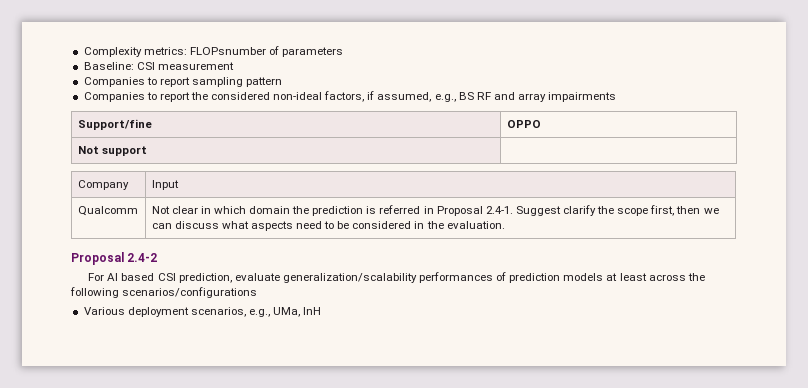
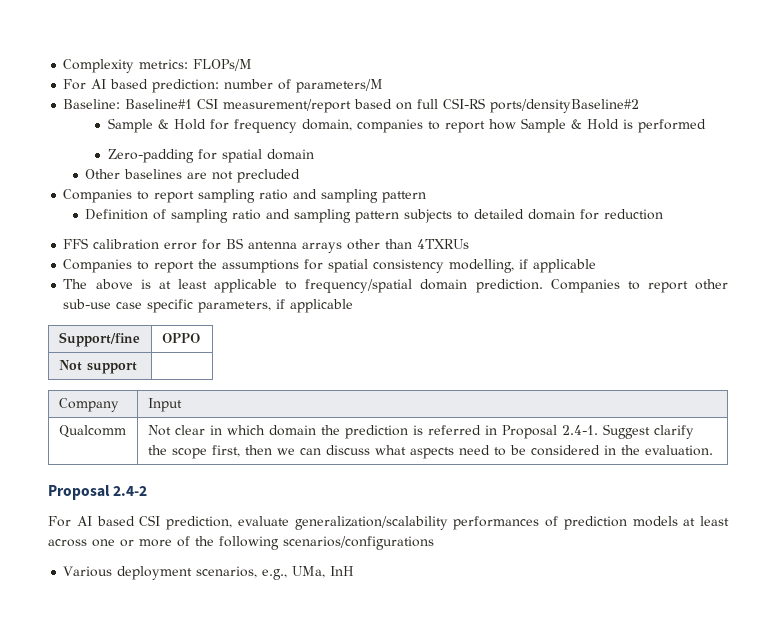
[189,46,344,57] [83,62,234,70] [83,77,283,87] [83,91,617,102] FLOPsnumber of parameters // Baseline: CSI measurement // Companies to report sampling pattern // Companies to report the considered non-ideal factors, if assumed, e.g., BS RF and array impairments -> [193,59,253,71] [63,79,384,93] [63,98,640,113] [107,118,706,133] [107,149,314,163] [85,169,301,183] [63,189,427,203] [85,209,664,223] [63,238,470,253] [63,259,597,273] [63,279,729,293] [63,299,354,313] FLOPs/M // For AI based prediction: number of parameters/M // Baseline: Baseline#1 CSI measurement/report based on full CSI-RS ports/densityBaseline#2 // Sample & Hold for frequency domain, companies to report how Sample & Hold is performed // Zero-padding for spatial domain // Other baselines are not precluded // Companies to report sampling ratio and sampling pattern // Definition of sampling ratio and sampling pattern subjects to detailed domain for reduction // FFS calibration error for BS antenna arrays other than 4TXRUs // Companies to report the assumptions for spatial consistency modelling, if applicable // The above is at least applicable to frequency/spatial domain prediction. Companies to report other sub-use case specific parameters, if applicable
(686, 277) none -> [92,536,190,547] one or more of

